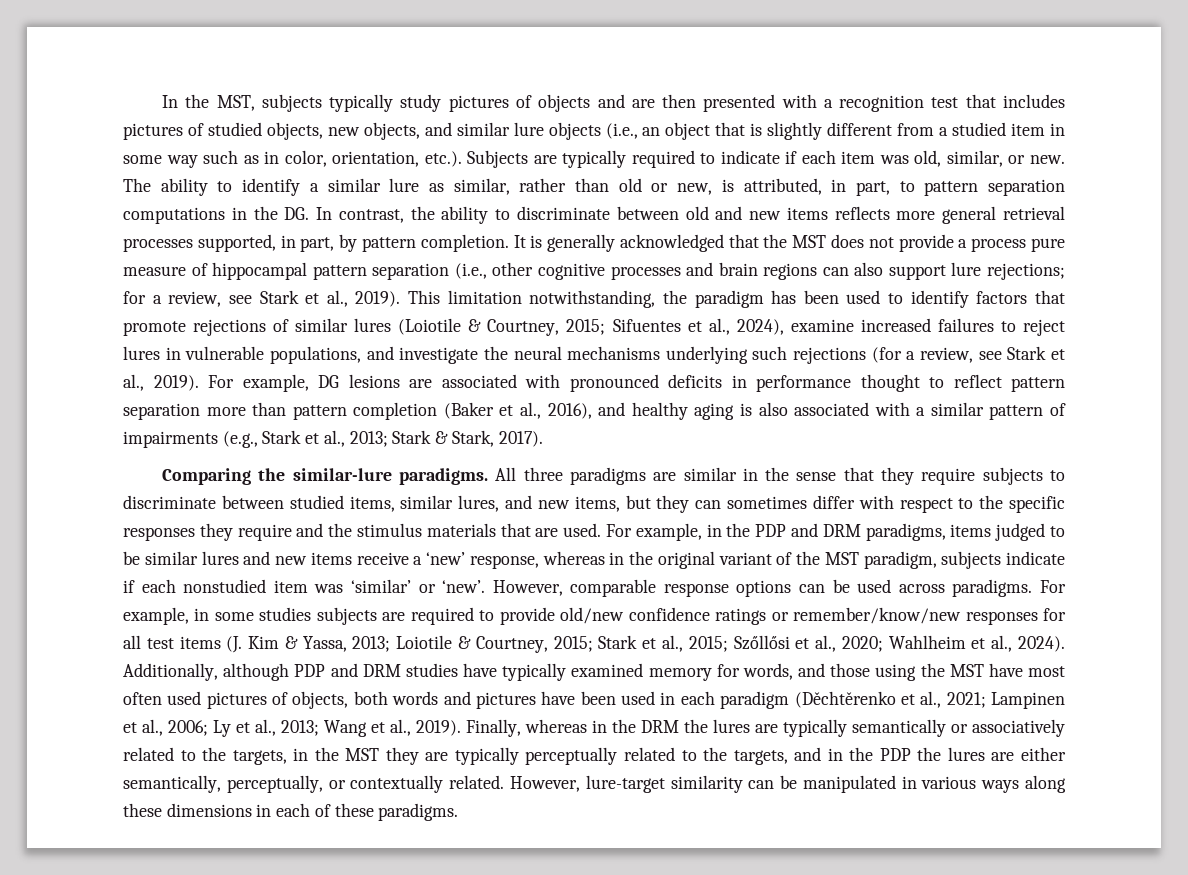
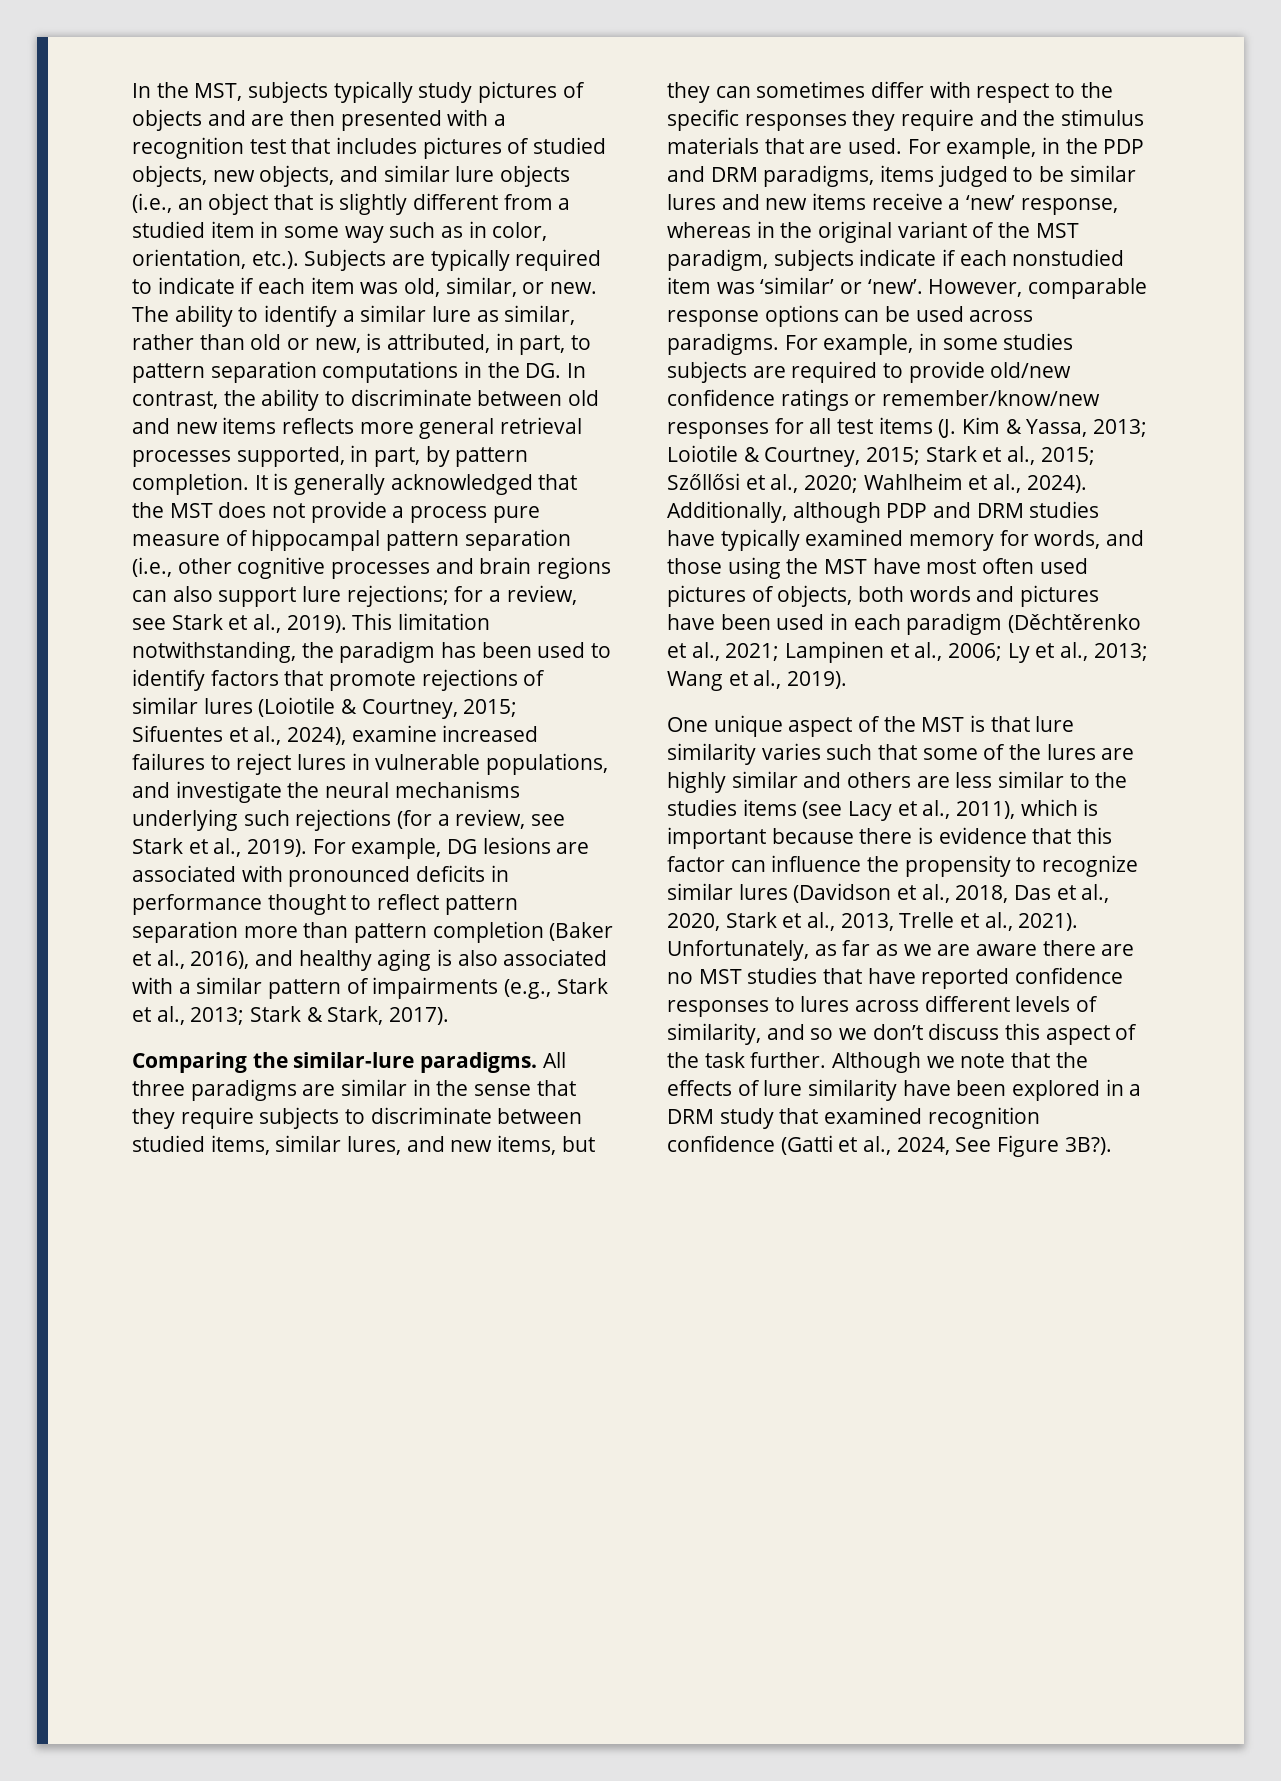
[466,719,1065,737] [123,747,1066,765] [123,775,1067,793] [123,803,459,821] Finally, whereas in the DRM the lures are typically semantically or associatively related to the targets, in the MST they are typically perceptually related to the targets, and in the PDP the lures are either semantically, perceptually, or contextually related. However, lure-target similarity can be manipulated in various ways along these dimensions in each of these paradigms. -> [667,715,1075,737] [667,743,1135,765] [667,771,1128,793] [667,799,1099,821] [667,827,1113,849] [667,855,1139,877] [667,883,1110,903] [667,912,1079,931] [667,940,1135,961] [667,967,1124,989] [667,995,1099,1017] [667,1023,1138,1045] [667,1052,1088,1073] [667,1079,1142,1101] [667,1107,1040,1129] [667,1135,1112,1157] // One unique aspect of the MST is that lure similarity varies such that some of the lures are highly similar and others are less similar to the studies items (see Lacy et al., 2011), which is important because there is evidence that this factor can influence the propensity to recognize similar lures (Davidson et al., 2018, Das et al., 2020, Stark et al., 2013, Trelle et al., 2021). Unfortunately, as far as we are aware there are no MST studies that have reported confidence responses to lures across different levels of similarity, and so we don’t discuss this aspect of the task further. Although we note that the effects of lure similarity have been explored in a DRM study that examined recognition confidence (Gatti et al., 2024, See Figure 3B?).

